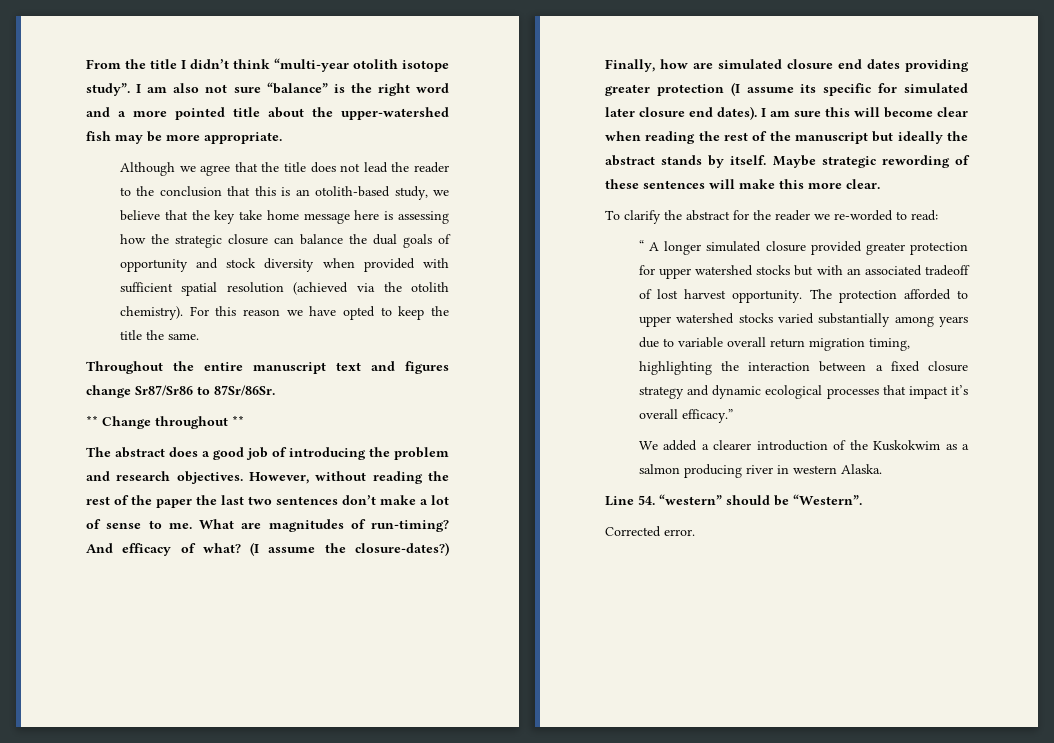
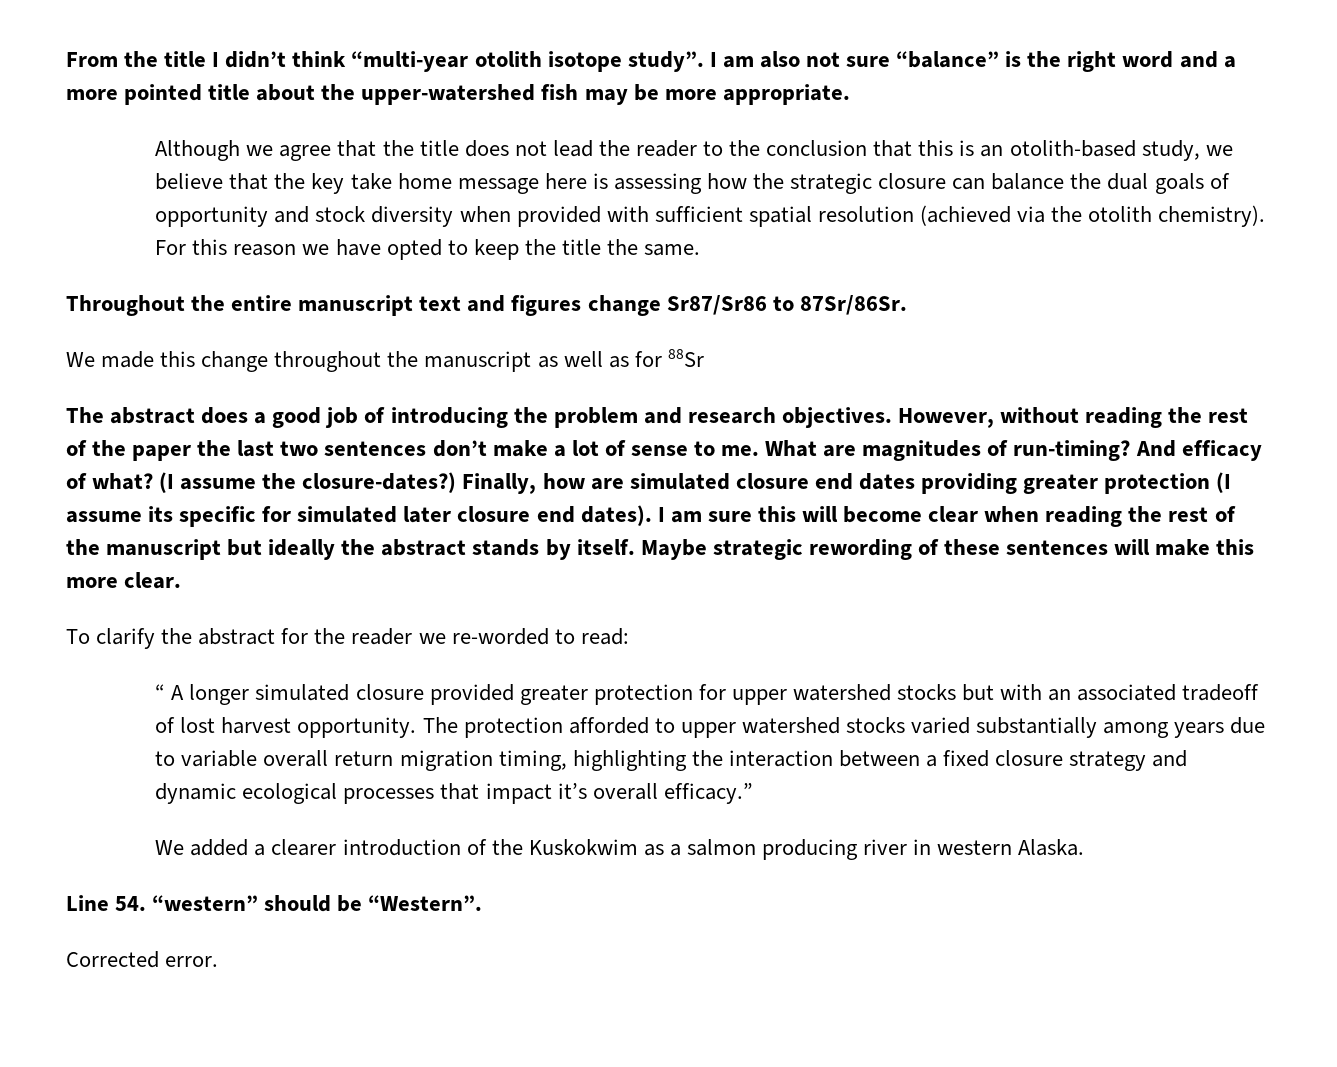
[86,415,244,429] ** Change throughout ** -> [66,349,704,372] We made this change throughout the manuscript as well as for 88Sr

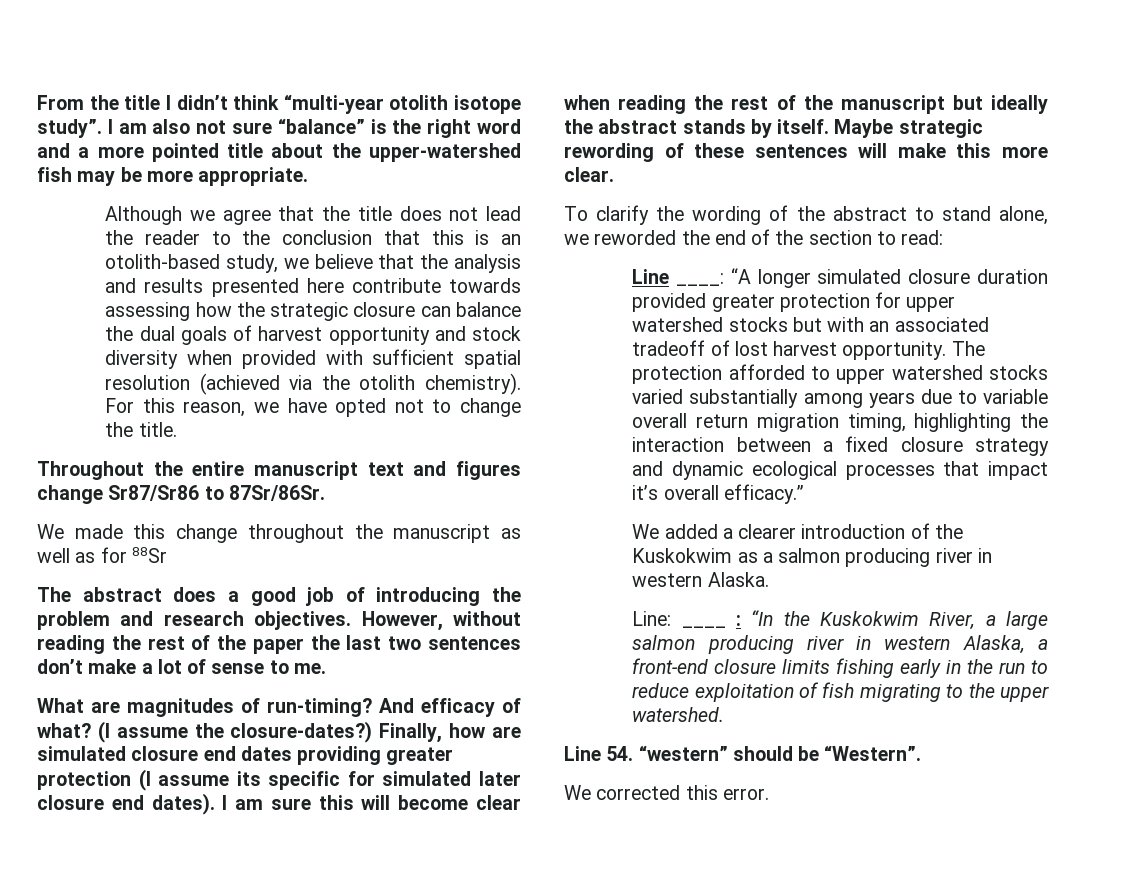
[311,173,608,194] key take home message here is -> [453,254,521,273] [105,278,521,297] analysis and results presented here contribute towards
(1230, 181) none -> [258,326,323,341] harvest
[233,244,297,256] reason -> [183,401,246,417] reason,
[447,239,701,260] to keep the title the same. -> [394,398,521,417] [105,422,177,437] not to change the title.
(760, 450) none -> (326, 668) //
[198,628,549,645] abstract for the reader we re-worded -> [692,205,1048,225] [564,229,872,245] wording of the abstract to stand alone, we reworded the end of the section
[155,684,185,700] “ A -> [632,268,751,286] Line ____: “A
(424, 692) none -> [977,269,1048,284] duration
(1085, 847) none -> [632,611,672,626] [681,626,726,628] [735,610,1048,630] [632,635,1048,654] [632,658,1048,678] [632,682,1049,702] [632,707,725,722] // Line: ____ : “In the Kuskokwim River, a large salmon producing river in western Alaska, a front-end closure limits fishing early in the run to reduce exploitation of fish migrating to the upper watershed.
[66,951,159,968] Corrected -> [564,785,718,800] We corrected this

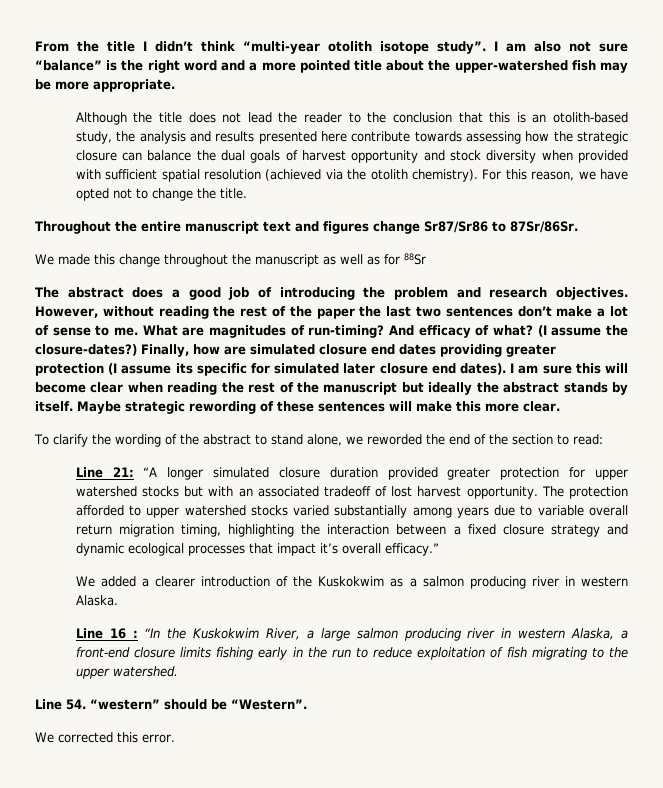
[190,206,315,225] we agree that -> (127, 118) none
[283,254,415,269] we believe that -> (112, 137) none
(326, 668) // -> (138, 331) none
[676,273,725,286] ____: -> [112,467,134,477] 21:
[632,611,672,626] [681,626,726,628] Line: ____ -> [75,628,126,639] Line 16

